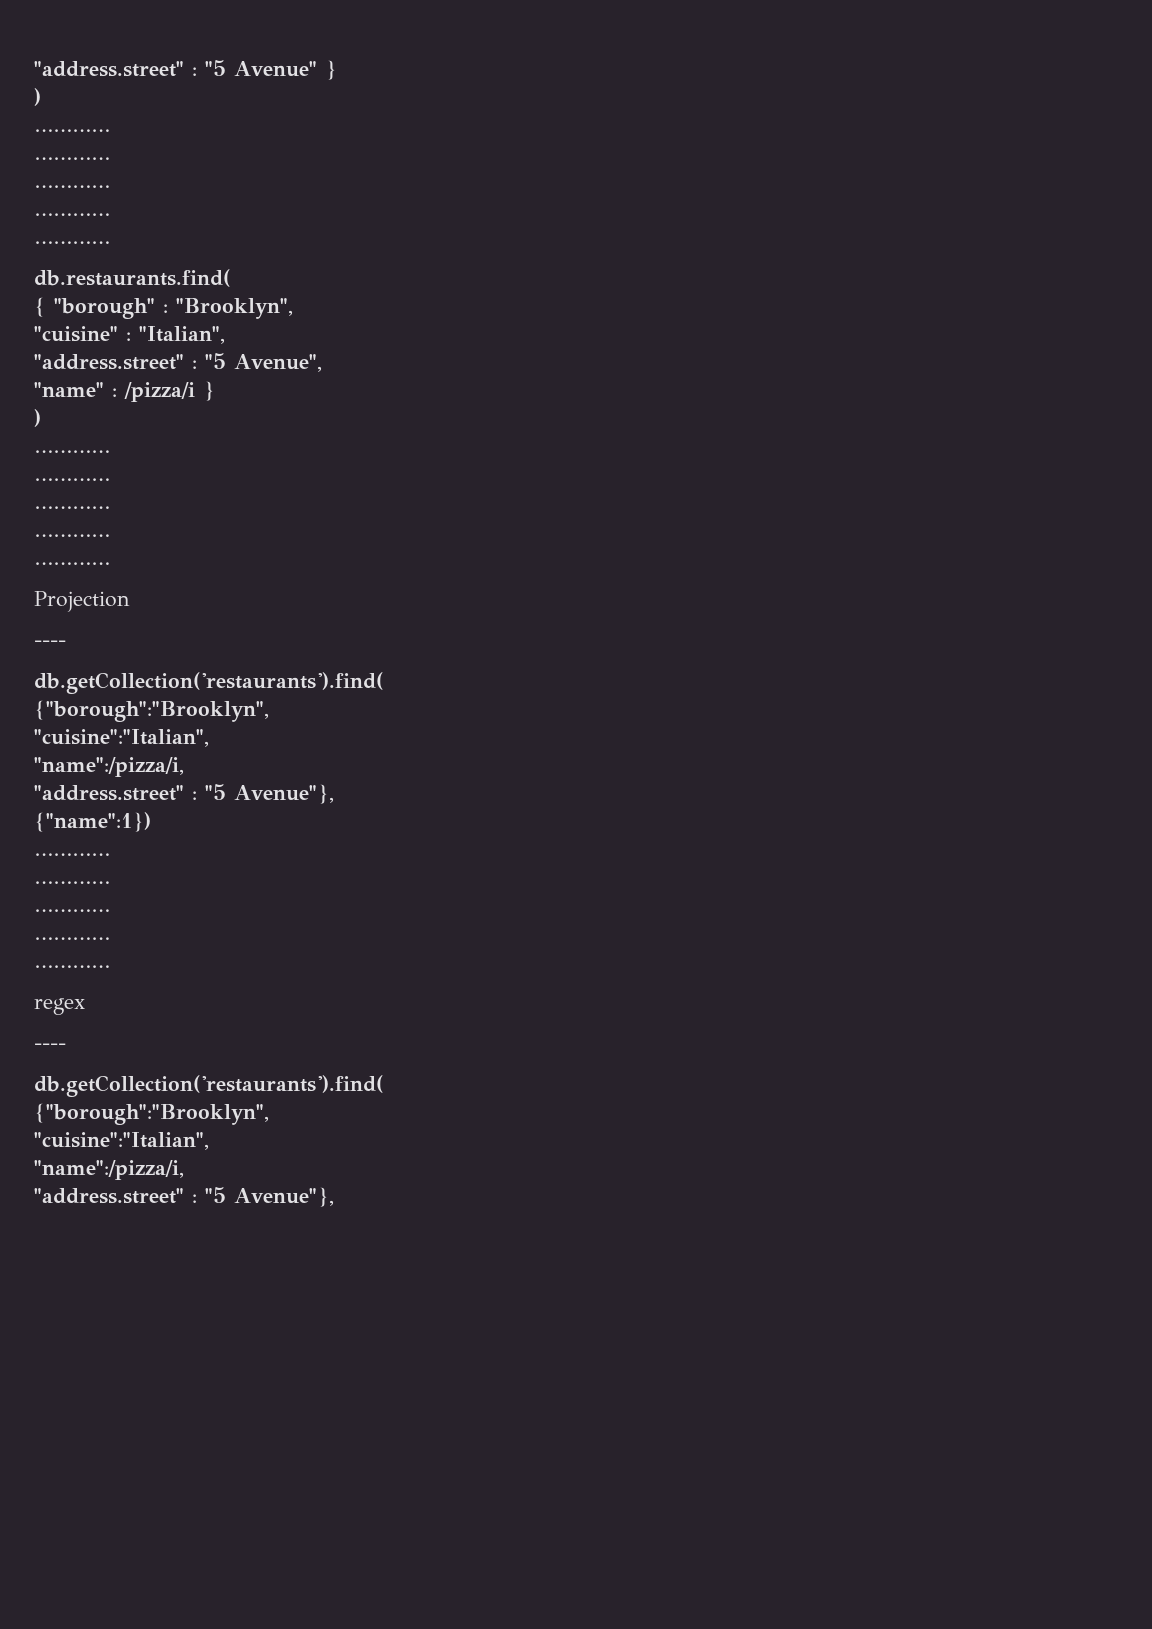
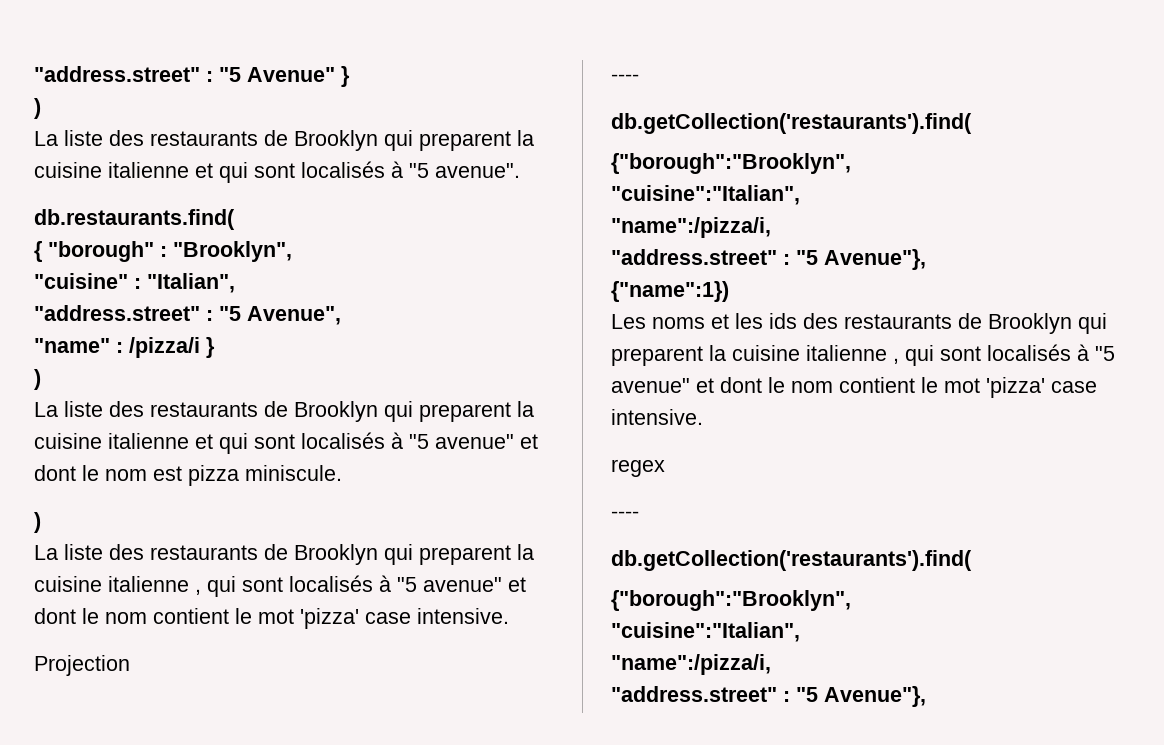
[34,129,110,132] [34,157,110,160] [34,185,110,188] [34,213,110,216] [34,241,110,244] ………… // ………… // ………… // ………… // ………… -> [34,130,534,151] [34,161,520,183] La liste des restaurants de Brooklyn qui preparent la cuisine italienne et qui sont localisés à "5 avenue".
[34,450,110,453] [34,478,110,481] [34,506,110,509] [34,534,110,537] [34,562,110,565] ………… // ………… // ………… // ………… // ………… -> [34,401,534,422] [34,432,538,454] [34,465,342,486] [34,512,41,533] [34,544,534,565] [34,575,526,597] [34,608,509,629] La liste des restaurants de Brooklyn qui preparent la cuisine italienne et qui sont localisés à "5 avenue" et dont le nom est pizza miniscule. // ) // La liste des restaurants de Brooklyn qui preparent la cuisine italienne , qui sont localisés à "5 avenue" et dont le nom contient le mot 'pizza' case intensive.
[34,853,110,856] [34,881,110,884] [34,909,110,912] [34,937,110,940] [34,965,110,968] ………… // ………… // ………… // ………… // ………… -> [611,313,1107,334] [611,344,1115,366] [611,377,1097,398] [611,409,703,425] Les noms et les ids des restaurants de Brooklyn qui preparent la cuisine italienne , qui sont localisés à "5 avenue" et dont le nom contient le mot 'pizza' case intensive.

